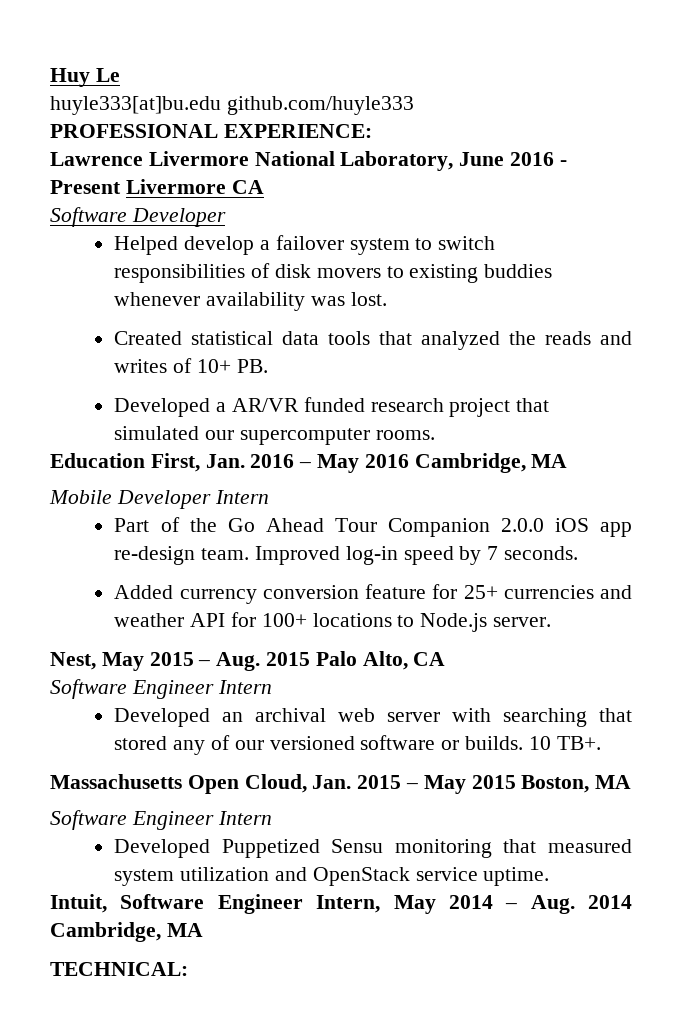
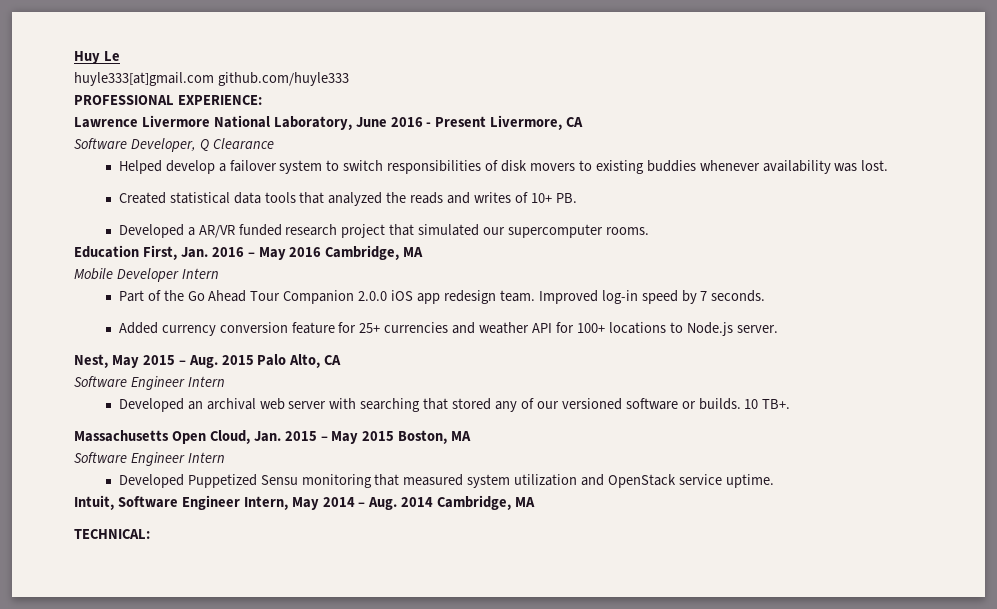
[50,96,221,115] huyle333[at]bu.edu -> [74,72,214,86] huyle333[at]gmail.com
[125,179,264,194] [50,207,226,227] Livermore CA // Software Developer -> [490,115,584,130] [74,138,274,152] Livermore, CA // Software Developer, Q Clearance
[114,546,196,565] re-design -> [443,290,496,304] redesign

